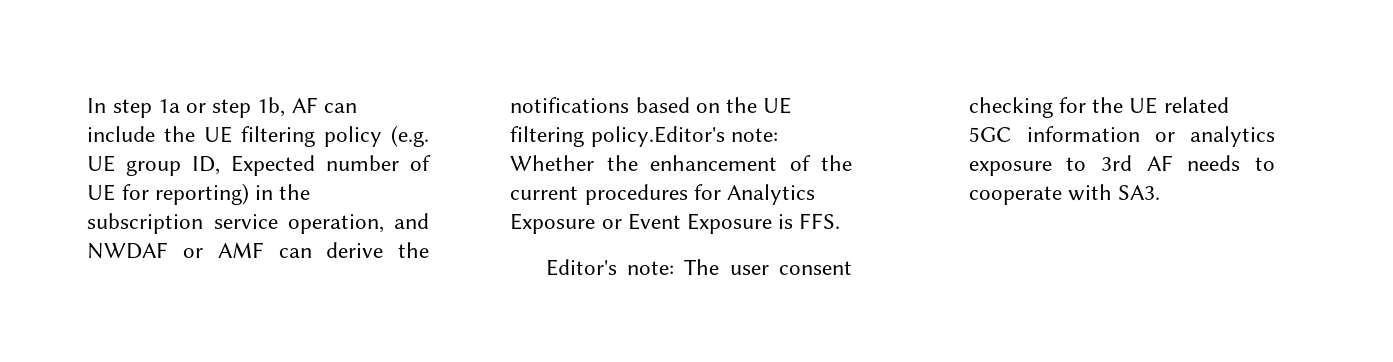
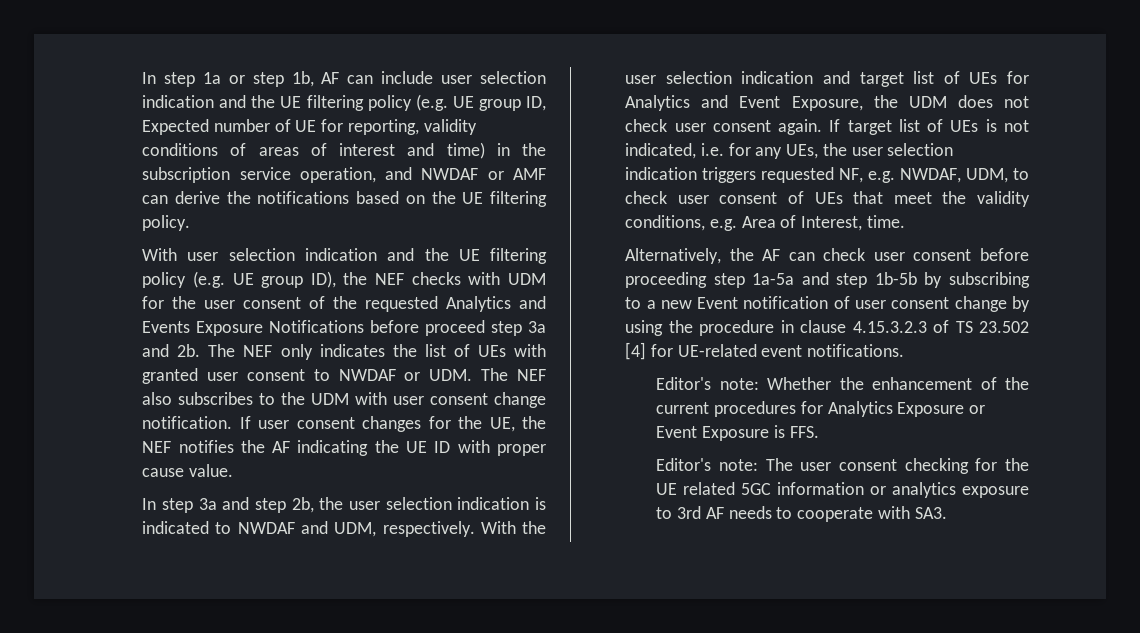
(156, 134) none -> [441,71,546,84] [142,95,247,108] user selection indication and
[154,183,249,205] reporting) -> [347,119,477,135] [142,142,485,159] reporting, validity conditions of areas of interest and time)
[590,126,725,147] policy.Editor's -> [142,215,191,231] [142,248,547,264] [142,271,546,288] [142,296,546,312] [142,320,546,336] [142,344,546,360] [142,368,546,384] [142,392,546,408] [142,416,546,432] [142,440,547,456] [142,464,233,477] [142,497,546,513] [142,521,546,537] [625,71,1029,87] [625,95,1029,111] [625,119,1029,135] [625,143,954,159] [625,167,1029,183] [625,191,1030,207] [625,215,905,231] [625,248,1029,264] [625,272,1030,288] [625,296,1030,312] [625,320,1029,336] [625,342,905,360] [656,377,712,390] policy. // With user selection indication and the UE filtering policy (e.g. UE group ID), the NEF checks with UDM for the user consent of the requested Analytics and Events Exposure Notifications before proceed step 3a and 2b. The NEF only indicates the list of UEs with granted user consent to NWDAF or UDM. The NEF also subscribes to the UDM with user consent change notification. If user consent changes for the UE, the NEF notifies the AF indicating the UE ID with proper cause value. // In step 3a and step 2b, the user selection indication is indicated to NWDAF and UDM, respectively. With the user selection indication and target list of UEs for Analytics and Event Exposure, the UDM does not check user consent again. If target list of UEs is not indicated, i.e. for any UEs, the user selection indication triggers requested NF, e.g. NWDAF, UDM, to check user consent of UEs that meet the validity conditions, e.g. Area of Interest, time. // Alternatively, the AF can check user consent before proceeding step 1a-5a and step 1b-5b by subscribing to a new Event notification of user consent change by using the procedure in clause 4.15.3.2.3 of TS 23.502 [4] for UE-related event notifications. // Editor's

